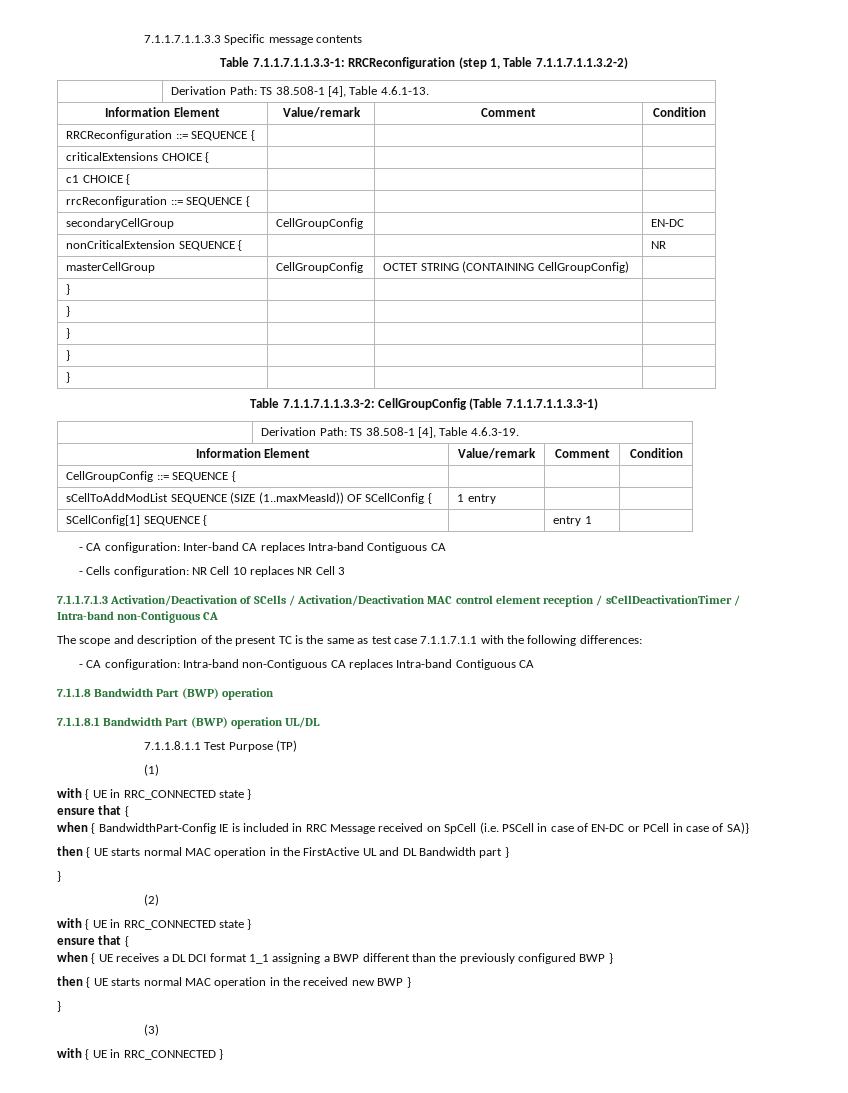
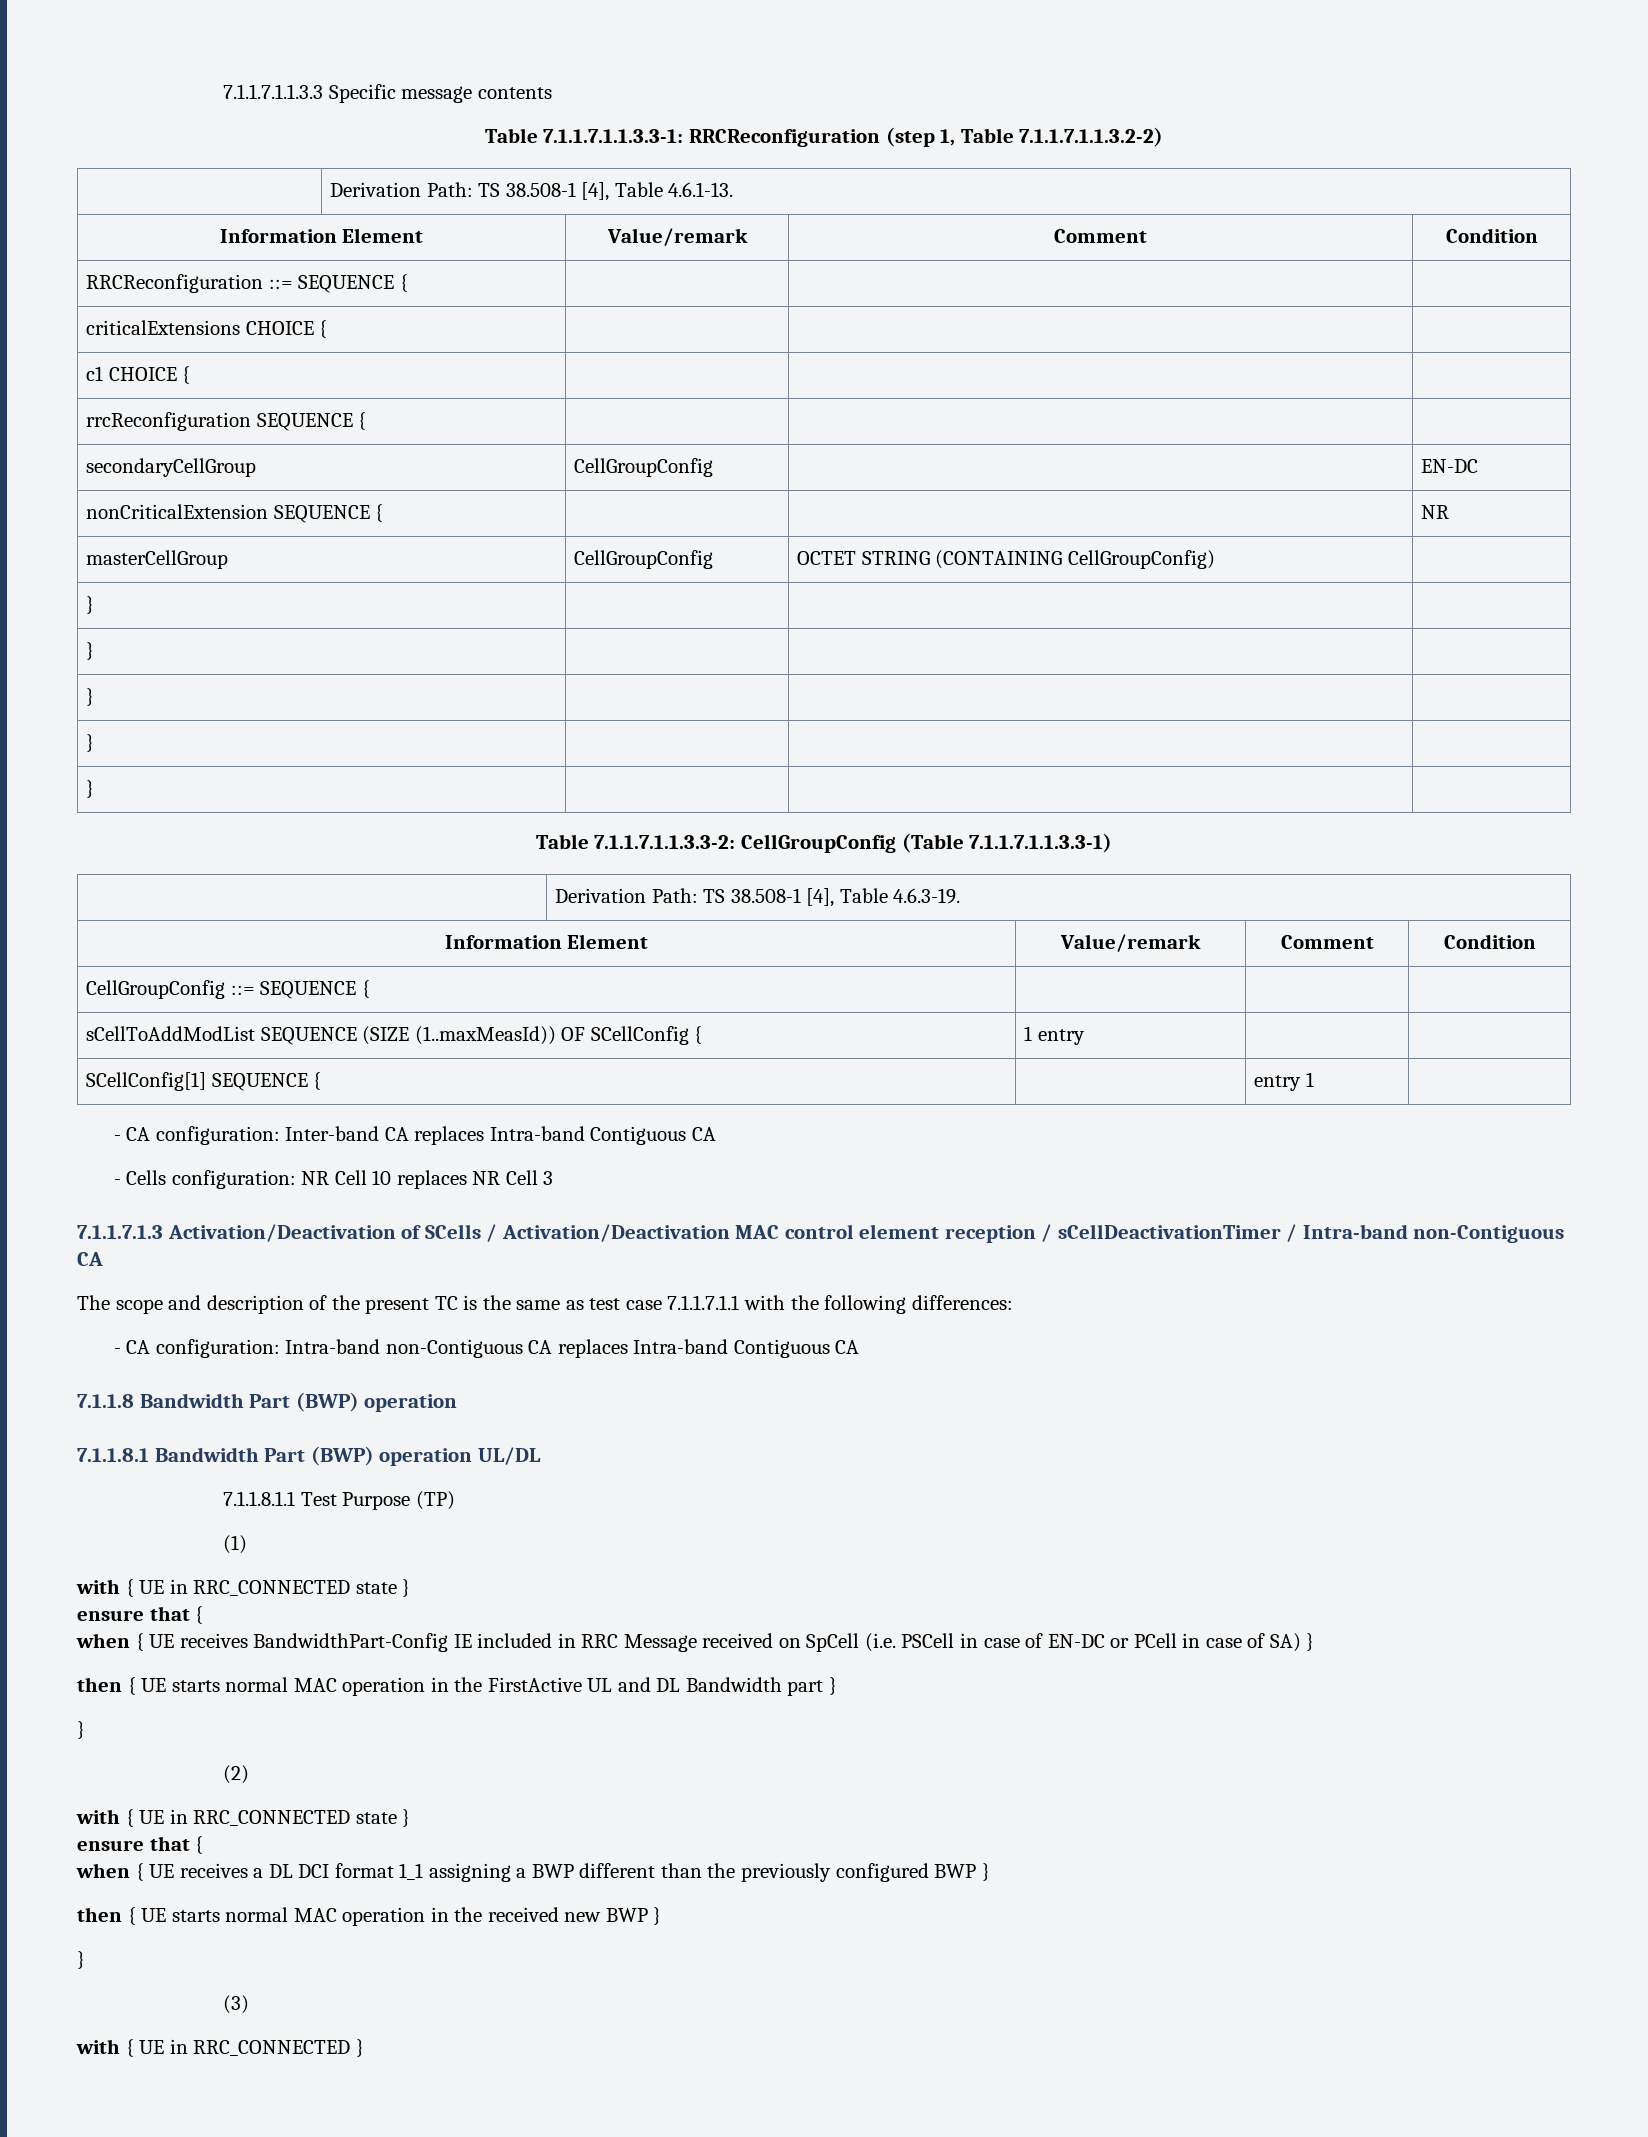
[170,200,183,205] ::= -> (252, 421) none
(96, 828) none -> [149,1633,248,1648] UE receives
[231,823,240,832] is -> (472, 1641) none
[726,822,749,834] SA)} -> [1269,1633,1315,1652] SA) }

